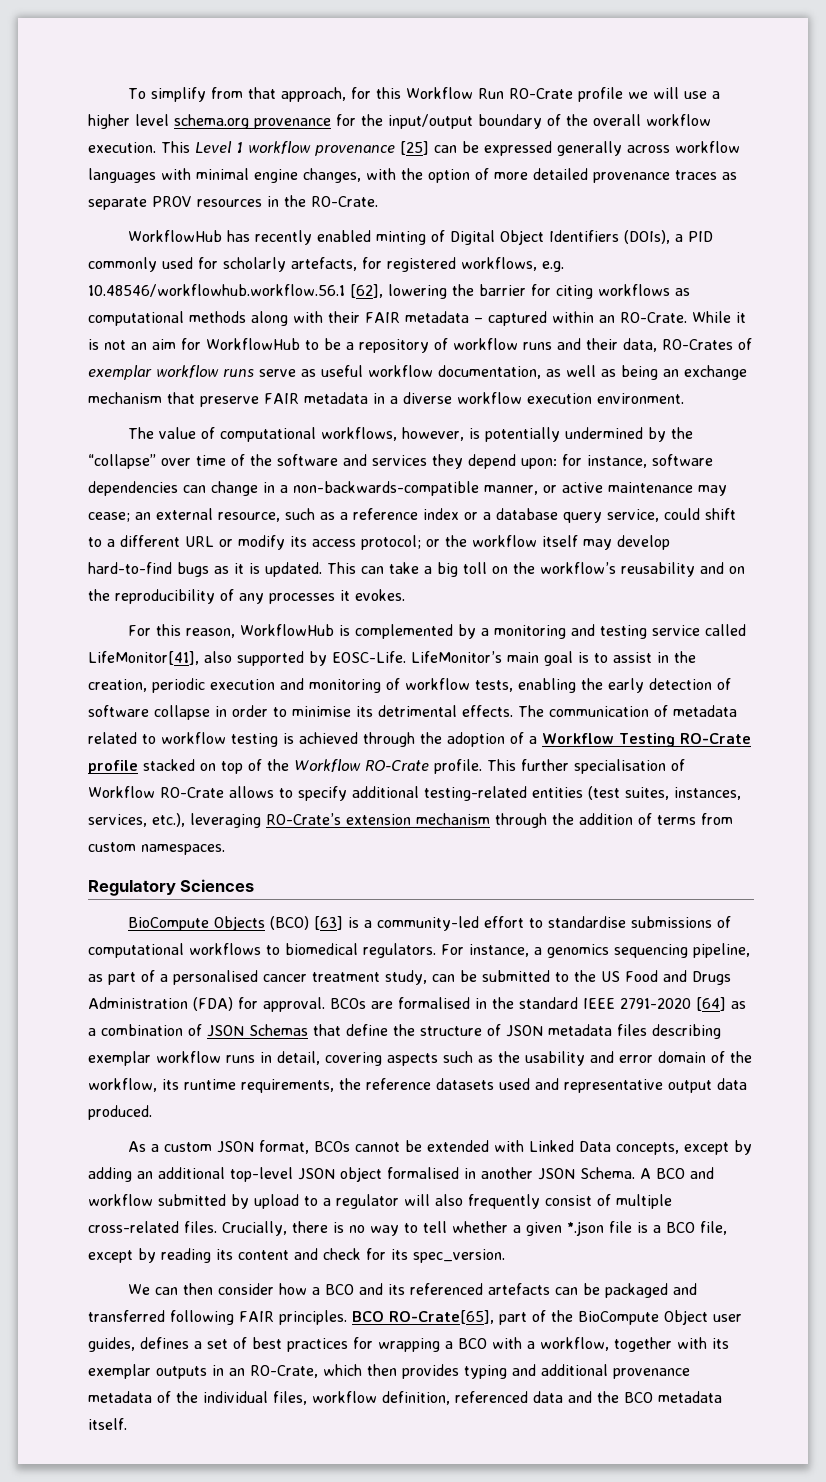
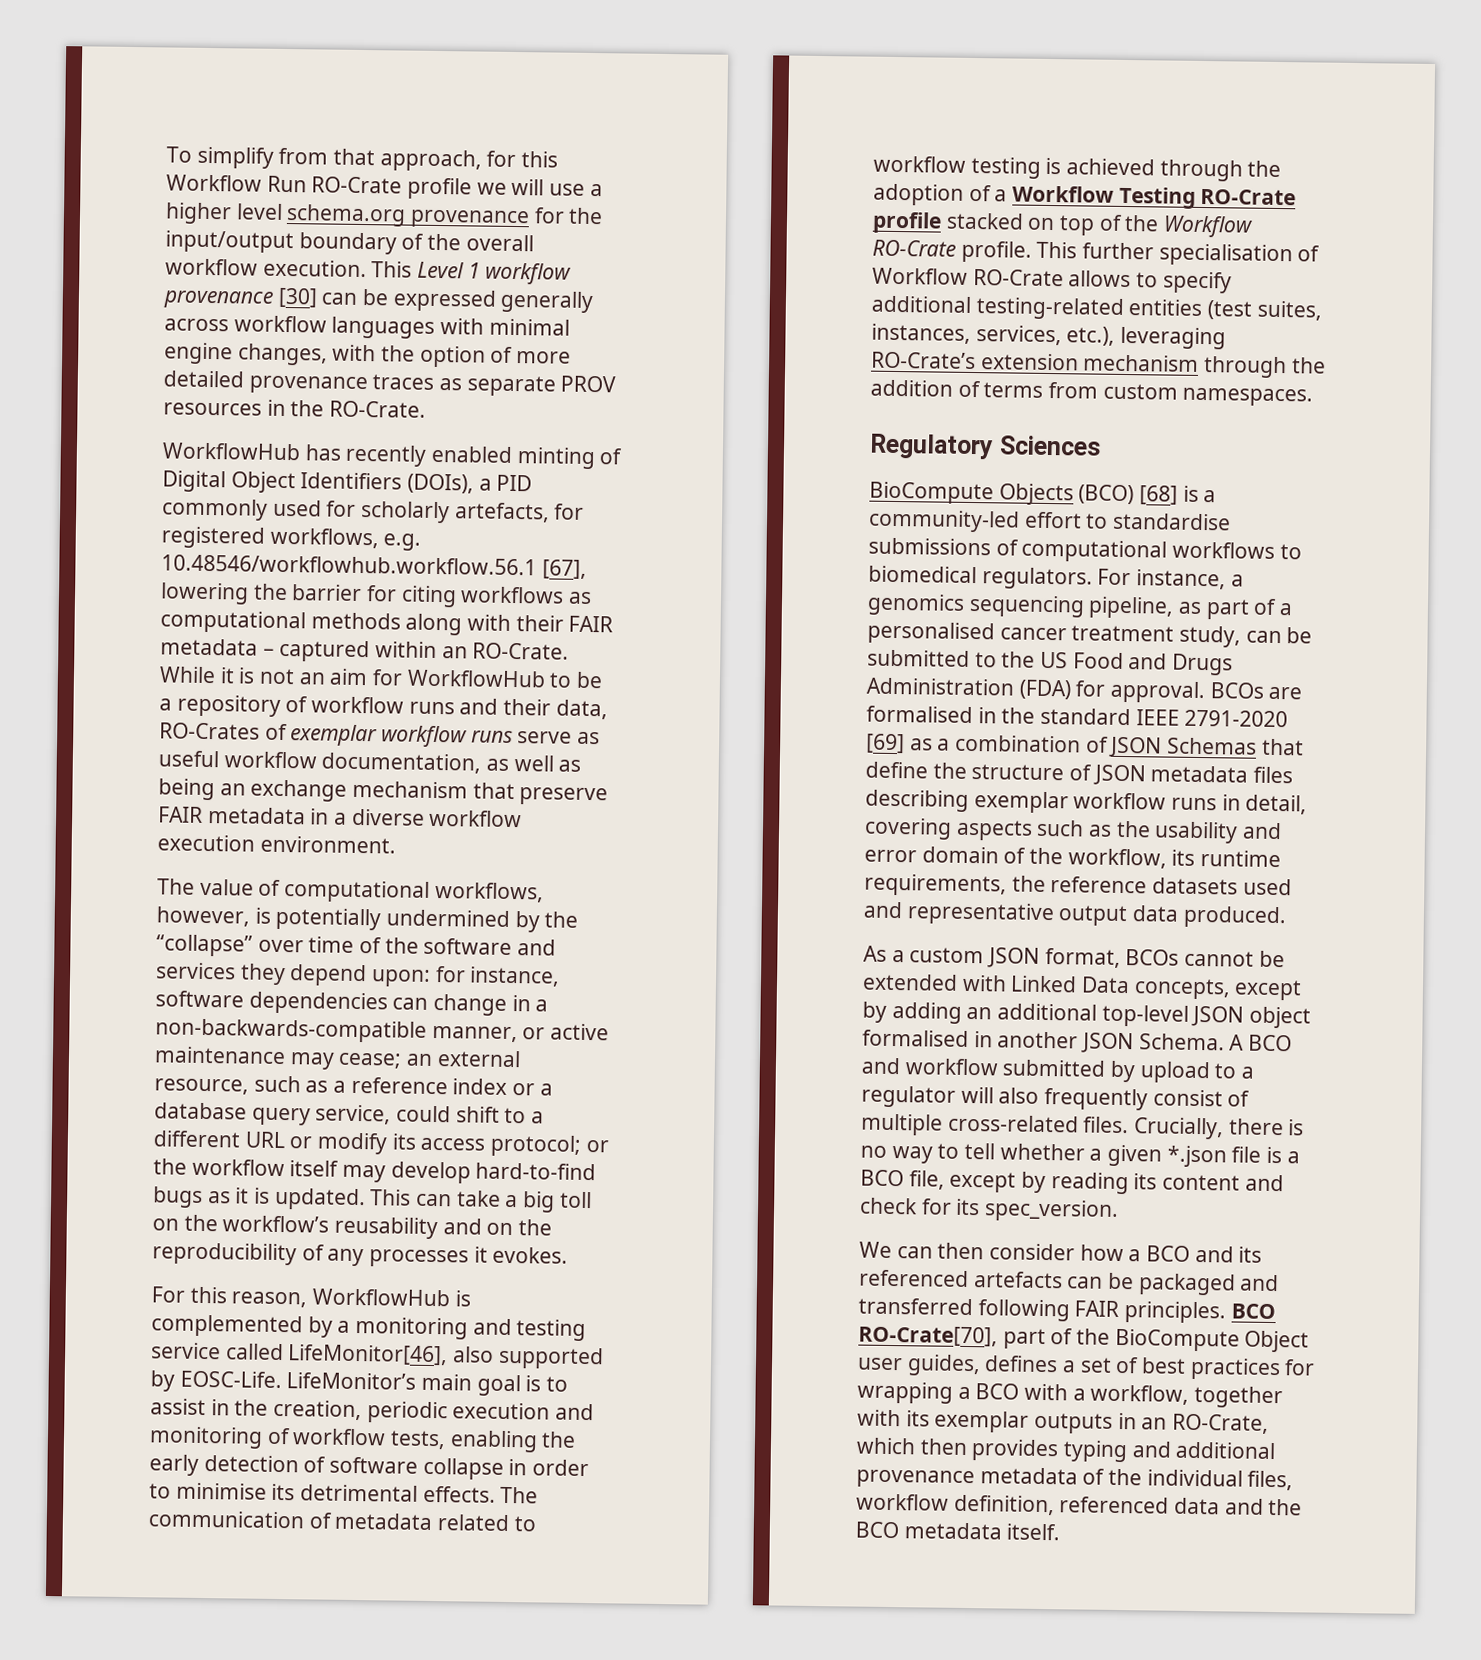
[400,141,429,155] [25] -> [277,287,318,308] [30]
[350,284,383,298] [62], -> [541,559,587,579] [67],
[88,651,199,665] LifeMonitor[41], -> [287,1344,449,1366] LifeMonitor[46],
[313,916,343,930] [63] -> [1139,485,1179,505] [68]
[696,997,726,1011] [64] -> [866,733,905,754] [69]
[389,1310,494,1324] RO-Crate[65], -> [858,1325,998,1347] RO-Crate[70],

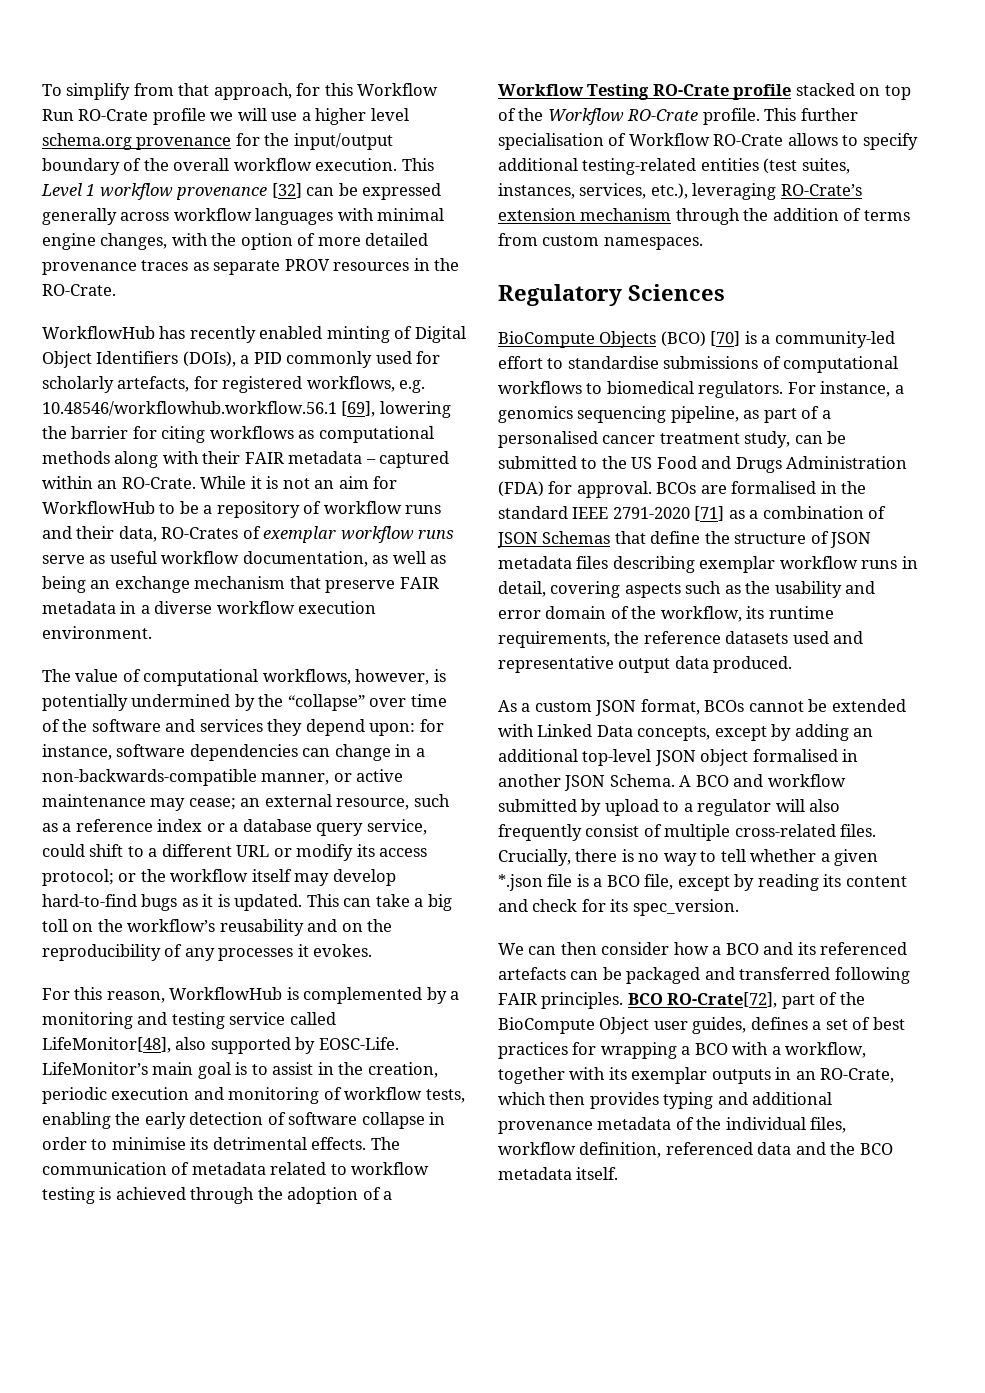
[277,287,318,308] [30] -> [271,183,302,198] [32]
[541,559,587,579] [67], -> [341,401,376,417] [69],
[287,1344,449,1366] LifeMonitor[46], -> [42,1037,171,1053] LifeMonitor[48],
[1139,485,1179,505] [68] -> [710,331,741,346] [70]
[866,733,905,754] [69] -> [694,506,725,521] [71]
[858,1325,998,1347] RO-Crate[70], -> [667,992,778,1008] RO-Crate[72],

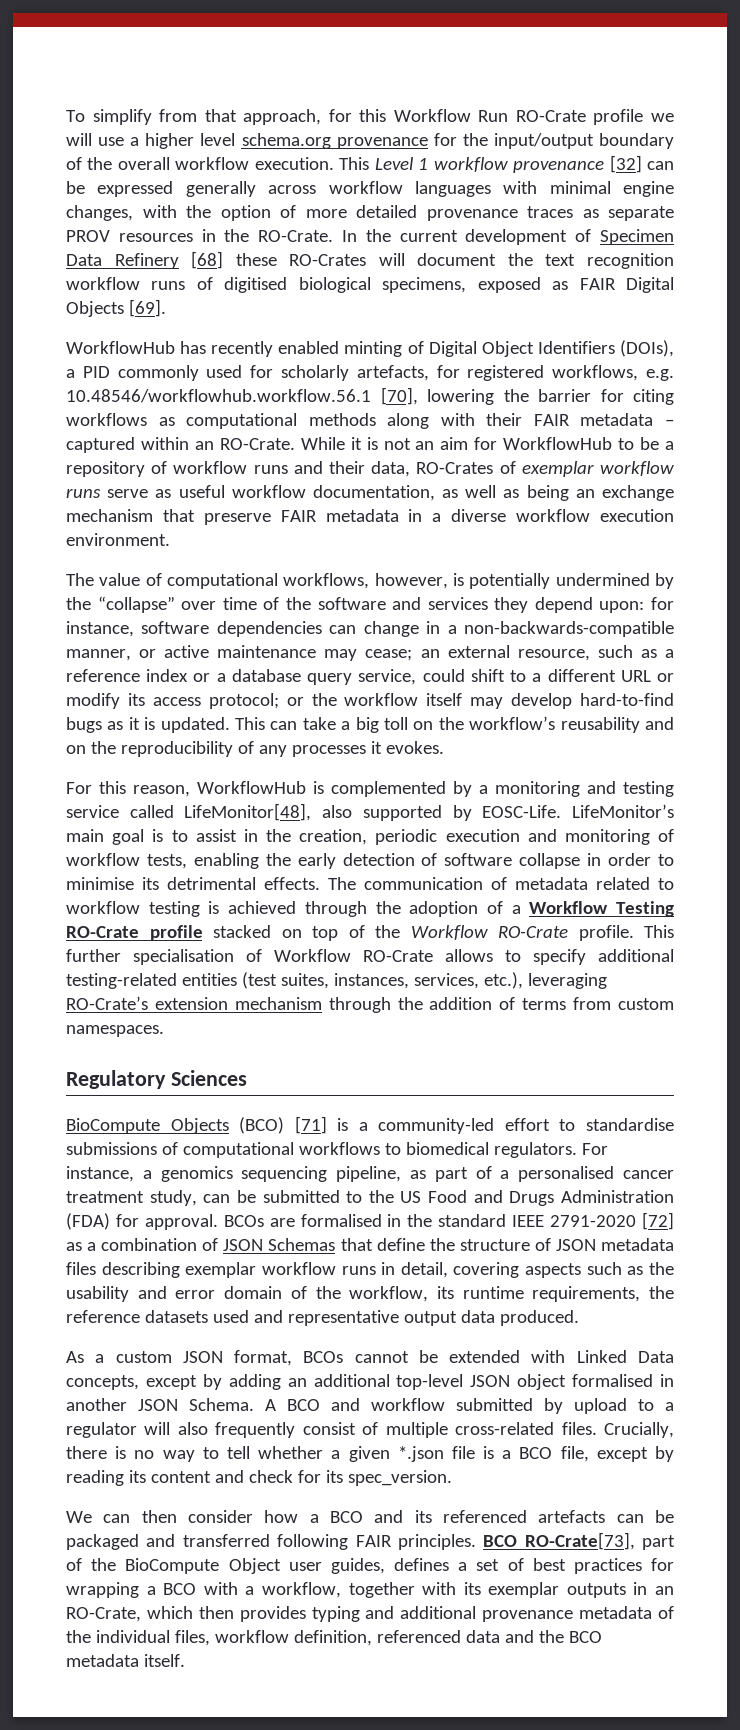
(116, 290) none -> [341,229,674,245] [66,251,674,269] [66,277,674,293] [66,299,166,317] In the current development of Specimen Data Refinery [68] these RO-Crates will document the text recognition workflow runs of digitised biological specimens, exposed as FAIR Digital Objects [69].
[341,401,376,417] [69], -> [380,387,418,405] [70],
[710,331,741,346] [70] -> [294,1116,327,1134] [71]
[694,506,725,521] [71] -> [641,1212,674,1230] [72]
[667,992,778,1008] RO-Crate[72], -> [524,1532,635,1550] RO-Crate[73],

